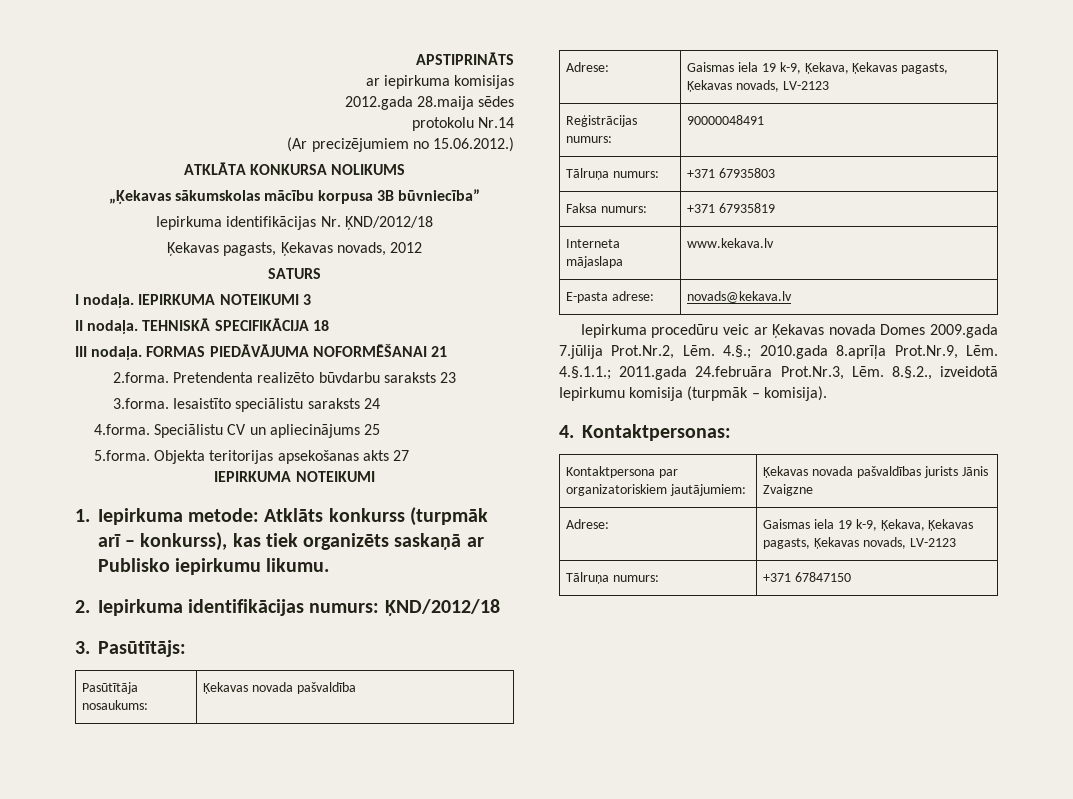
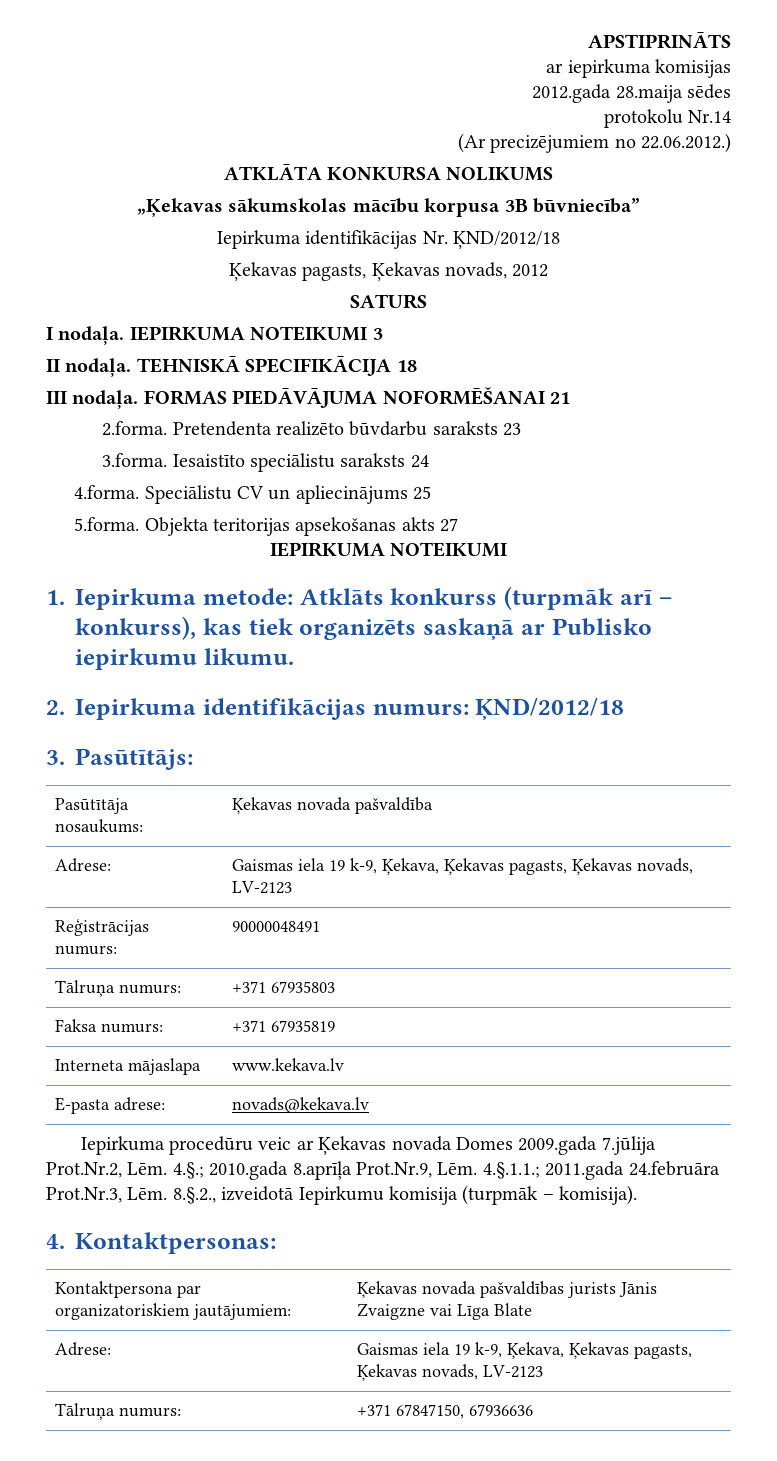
[433,137,514,152] 15.06.2012.) -> [641,133,731,153] 22.06.2012.)
(814, 490) none -> [430,1303,533,1320] vai Līga Blate
[795,572,852,582] 67847150 -> [396,1404,534,1419] 67847150, 67936636

